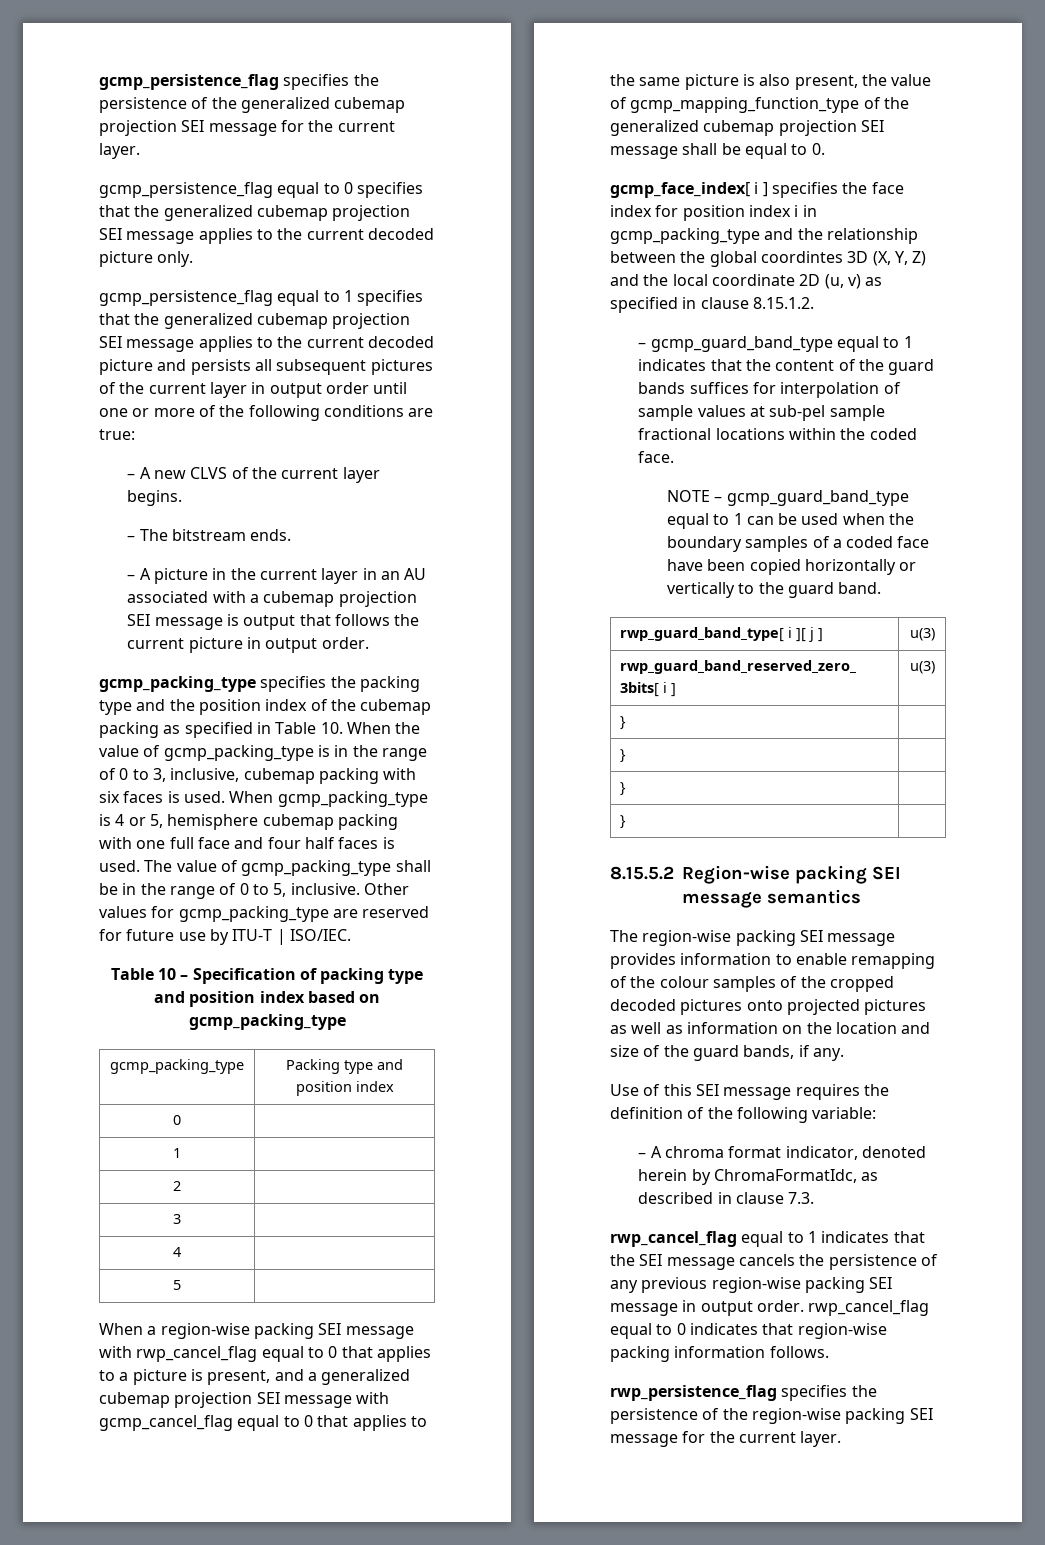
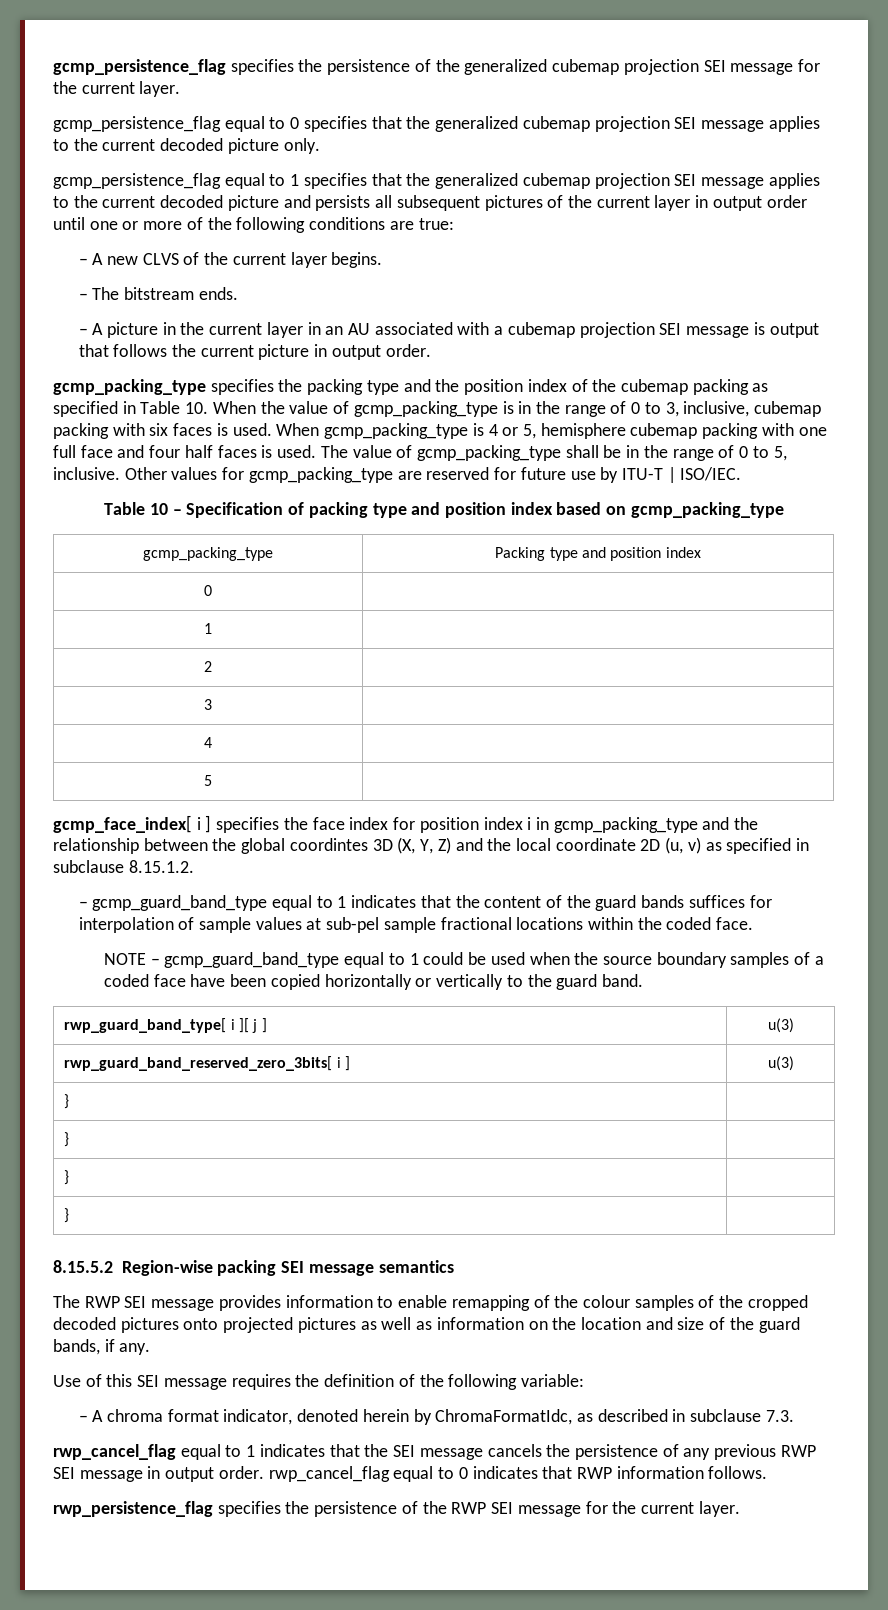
[99,1323,414,1339] [99,1346,431,1362] [99,1369,411,1385] [99,1392,390,1408] [99,1415,427,1431] [610,74,932,90] [610,97,909,113] [610,120,884,136] [610,143,825,159] // When a region-wise packing SEI message with rwp_cancel_flag equal to 0 that applies to a picture is present, and a generalized cubemap projection SEI message with gcmp_cancel_flag equal to 0 that applies to the same picture is also present, the value of gcmp_mapping_function_type of the generalized cubemap projection SEI message shall be equal to 0. -> (212, 780) none
[700,297,749,309] clause -> [53,860,124,873] subclause
[746,516,774,525] can -> [423,952,464,965] could
(915, 519) none -> [602,956,652,965] source
[642,930,796,946] region-wise packing -> [84,1296,120,1308] RWP
[736,1192,785,1204] clause -> [690,1409,762,1422] subclause
[711,1277,865,1293] region-wise packing -> [780,1445,816,1457] RWP
[797,1323,887,1339] [610,1346,670,1362] region-wise packing -> [576,1467,612,1479] RWP
[751,1408,906,1424] region-wise packing -> [451,1502,487,1514] RWP

